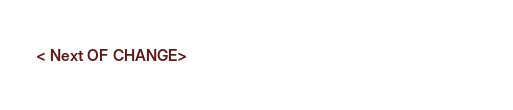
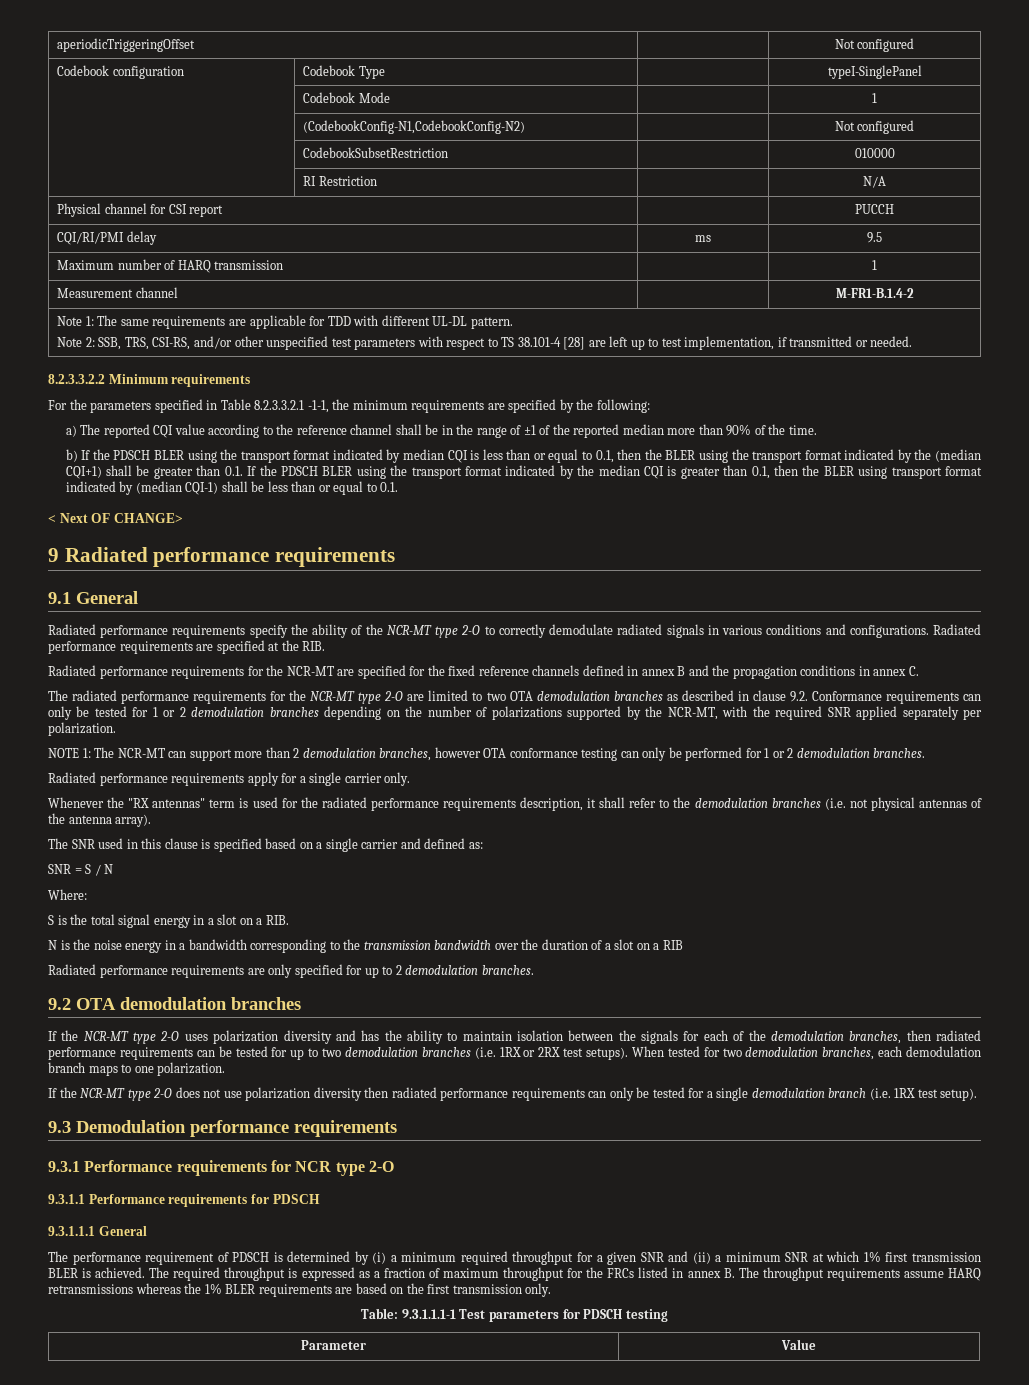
[36,49,187,61] < Next OF CHANGE> -> [57,38,196,52] [834,38,915,52] [57,65,184,79] [303,65,385,79] [827,65,922,79] [303,92,390,103] [872,93,877,103] [303,120,526,134] [834,120,915,134] [303,147,449,158] [854,148,895,158] [303,176,377,186] [863,176,886,188] [57,203,224,217] [855,204,894,214] [57,231,157,245] [695,235,711,242] [867,232,882,243] [57,259,284,273] [872,260,877,270] [57,287,178,298] [835,288,914,298] [57,315,513,329] [57,336,913,350] [48,374,251,387] [48,399,650,413] [65,424,817,438] [65,449,981,463] [65,465,982,479] [65,481,399,495] [48,513,183,523] [48,547,396,567] [48,591,138,604] [48,624,981,638] [48,640,326,654] [48,665,919,679] [48,690,982,704] [48,706,983,720] [48,722,116,736] [48,747,926,761] [48,772,411,786] [48,797,983,811] [48,813,152,827] [48,838,483,852] [48,864,114,876] [48,889,87,900] [48,914,289,928] [48,939,683,953] [48,964,534,978] [48,997,301,1010] [48,1030,982,1044] [48,1046,981,1060] [48,1062,226,1076] [48,1087,978,1101] [48,1120,397,1137] [48,1160,394,1176] [48,1194,320,1207] [48,1226,147,1236] [48,1251,982,1265] [48,1267,982,1281] [48,1283,552,1297] [361,1308,668,1322] [301,1340,366,1350] [781,1339,816,1350] aperiodicTriggeringOffset | | Not configured // Codebook configuration | Codebook Type | | typeI-SinglePanel // | Codebook Mode | | 1 // | (CodebookConfig-N1,CodebookConfig-N2) | | Not configured // | CodebookSubsetRestriction | | 010000 // | RI Restriction | | N/A // Physical channel for CSI report | | PUCCH // CQI/RI/PMI delay | ms | 9.5 // Maximum number of HARQ transmission | | 1 // Measurement channel | | M-FR1-B.1.4-2 // Note 1: The same requirements are applicable for TDD with different UL-DL pattern. // Note 2: SSB, TRS, CSI-RS, and/or other unspecified test parameters with respect to TS 38.101-4 [28] are left up to test implementation, if transmitted or needed. // 8.2.3.3.2.2 Minimum requirements // For the parameters specified in Table 8.2.3.3.2.1 -1-1, the minimum requirements are specified by the following: // a) The reported CQI value according to the reference channel shall be in the range of ±1 of the reported median more than 90% of the time. // b) If the PDSCH BLER using the transport format indicated by median CQI is less than or equal to 0.1, then the BLER using the transport format indicated by the (median CQI+1) shall be greater than 0.1. If the PDSCH BLER using the transport format indicated by the median CQI is greater than 0.1, then the BLER using transport format indicated by (median CQI-1) shall be less than or equal to 0.1. // < Next OF CHANGE> // 9 Radiated performance requirements // 9.1 General // Radiated performance requirements specify the ability of the NCR-MT type 2-O to correctly demodulate radiated signals in various conditions and configurations. Radiated performance requirements are specified at the RIB. // Radiated performance requirements for the NCR-MT are specified for the fixed reference channels defined in annex B and the propagation conditions in annex C. // The radiated performance requirements for the NCR-MT type 2-O are limited to two OTA demodulation branches as described in clause 9.2. Conformance requirements can only be tested for 1 or 2 demodulation branches depending on the number of polarizations supported by the NCR-MT, with the required SNR applied separately per polarization. // NOTE 1: The NCR-MT can support more than 2 demodulation branches, however OTA conformance testing can only be performed for 1 or 2 demodulation branches. // Radiated performance requirements apply for a single carrier only. // Whenever the "RX antennas" term is used for the radiated performance requirements description, it shall refer to the demodulation branches (i.e. not physical antennas of the antenna array). // The SNR used in this clause is specified based on a single carrier and defined as: // SNR = S / N // Where: // S is the total signal energy in a slot on a RIB. // N is the noise energy in a bandwidth corresponding to the transmission bandwidth over the duration of a slot on a RIB // Radiated performance requirements are only specified for up to 2 demodulation branches. // 9.2 OTA demodulation branches // If the NCR-MT type 2-O uses polarization diversity and has the ability to maintain isolation between the signals for each of the demodulation branches, then radiated performance requirements can be tested for up to two demodulation branches (i.e. 1RX or 2RX test setups). When tested for two demodulation branches, each demodulation branch maps to one polarization. // If the NCR-MT type 2-O does not use polarization diversity then radiated performance requirements can only be tested for a single demodulation branch (i.e. 1RX test setup). // 9.3 Demodulation performance requirements // 9.3.1 Performance requirements for NCR type 2-O // 9.3.1.1 Performance requirements for PDSCH // 9.3.1.1.1 General // The performance requirement of PDSCH is determined by (i) a minimum required throughput for a given SNR and (ii) a minimum SNR at which 1% first transmission BLER is achieved. The required throughput is expressed as a fraction of maximum throughput for the FRCs listed in annex B. The throughput requirements assume HARQ retransmissions whereas the 1% BLER requirements are based on the first transmission only. // Table: 9.3.1.1.1-1 Test parameters for PDSCH testing // Parameter | Value

